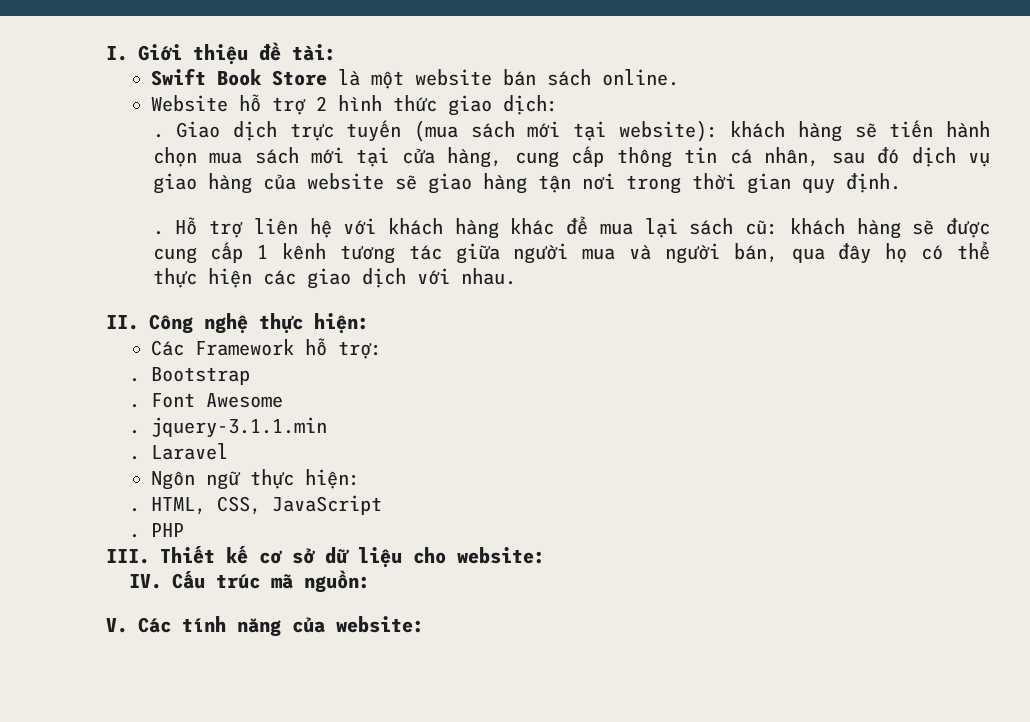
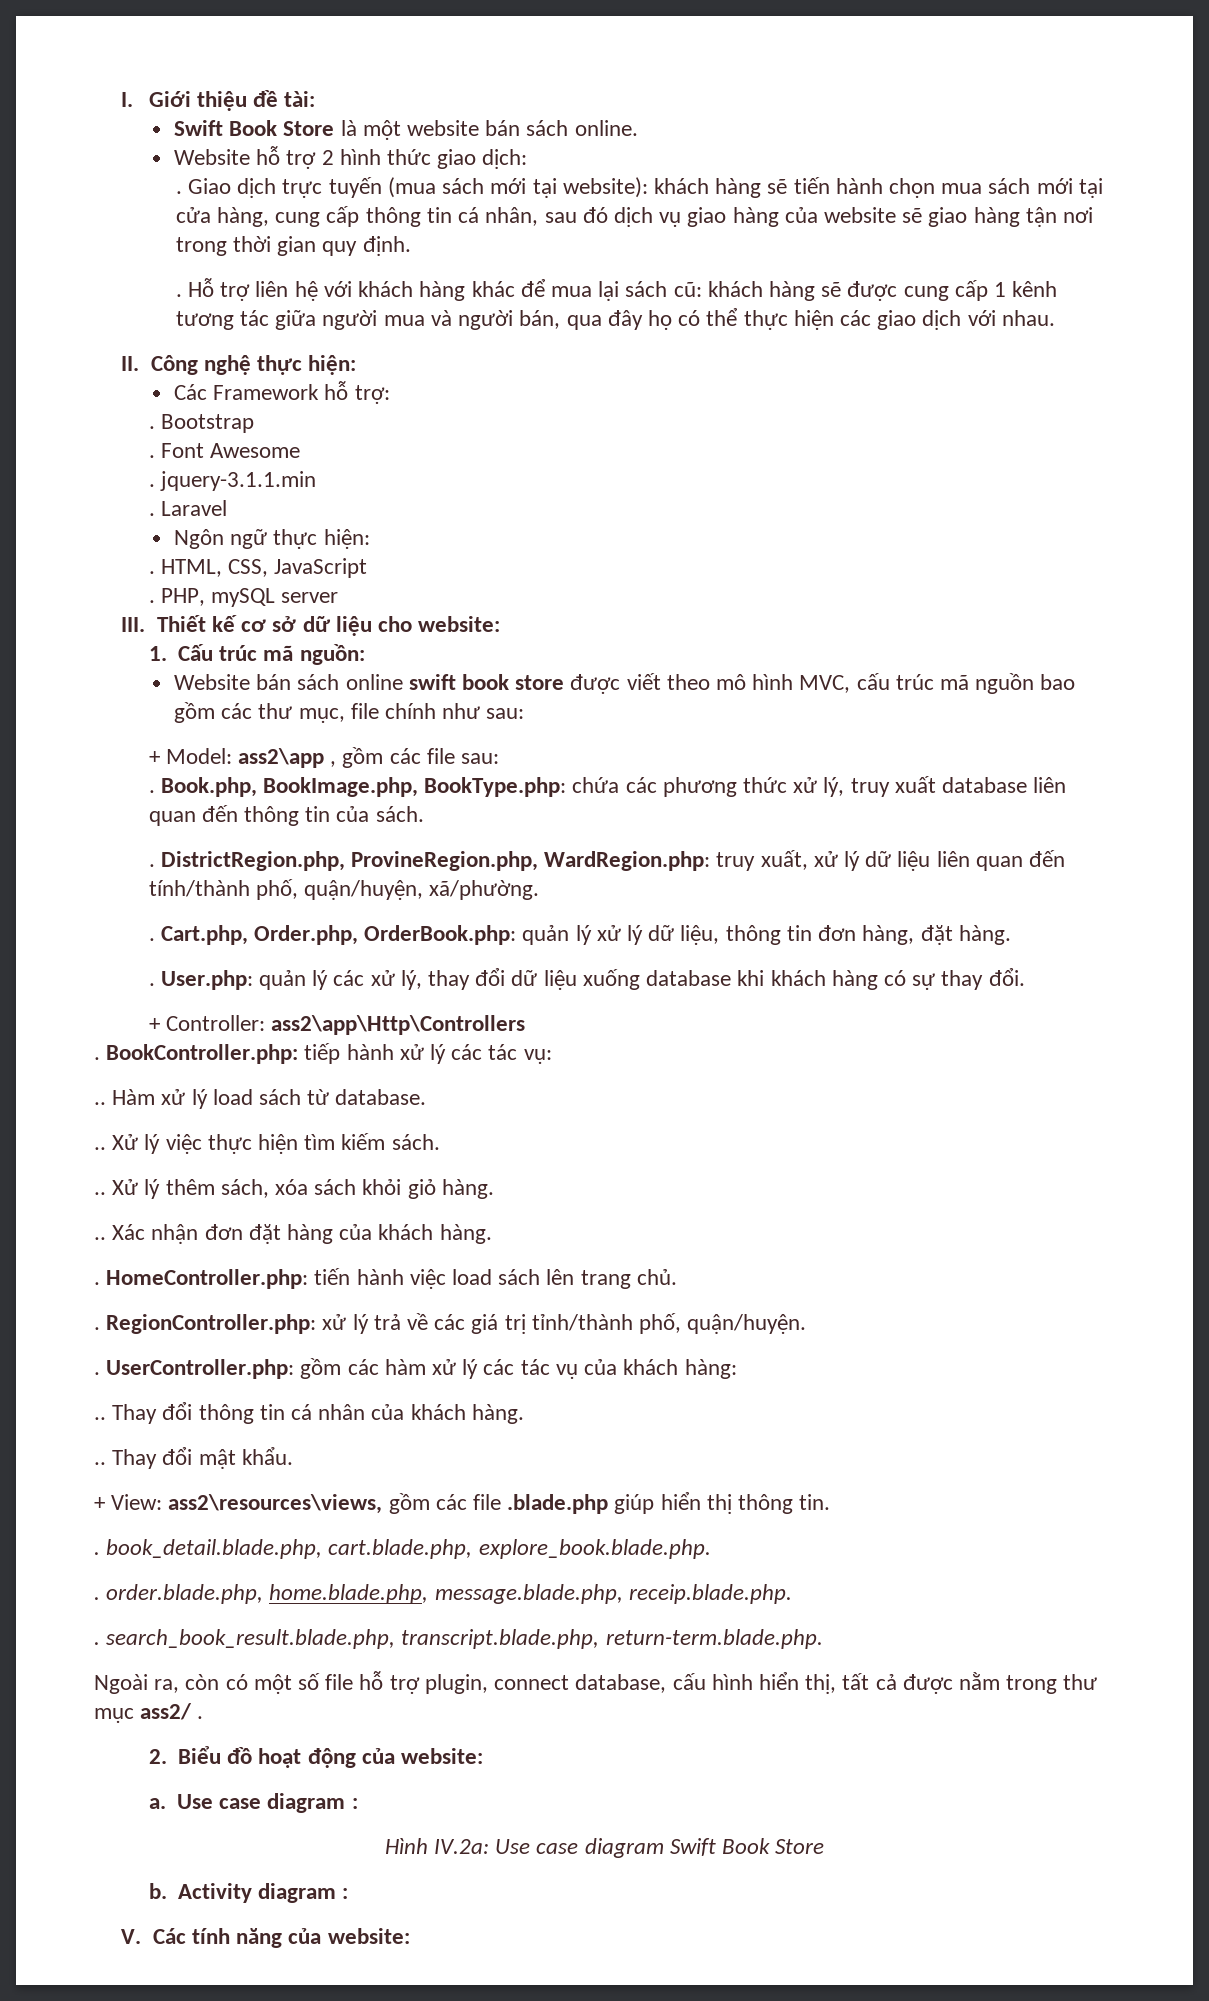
[151,523,185,537] PHP -> [160,588,339,607] PHP, mySQL server
[129,574,163,589] IV. -> [148,646,167,661] 1.
(371, 581) none -> [173,673,1076,694] [173,702,525,723] [148,747,500,768] [148,776,1067,797] [148,805,424,826] [148,850,1066,871] [148,879,540,900] [148,925,1011,945] [148,968,1025,990] [148,1015,525,1035] [94,1043,552,1064] [94,1089,427,1109] [94,1133,440,1154] [94,1179,494,1199] [94,1224,492,1244] [94,1268,677,1289] [94,1313,807,1334] [94,1358,737,1379] [94,1402,524,1424] [94,1447,293,1469] [94,1492,831,1514] [94,1539,711,1559] [94,1584,792,1604] [94,1629,823,1649] [94,1671,1098,1694] [94,1703,204,1723] [148,1746,484,1768] [148,1793,358,1813] [384,1838,825,1858] [148,1883,349,1903] // Website bán sách online swift book store được viết theo mô hình MVC, cấu trúc mã nguồn bao gồm các thư mục, file chính như sau: // + Model: ass2\app , gồm các file sau: // . Book.php, BookImage.php, BookType.php: chứa các phương thức xử lý, truy xuất database liên quan đến thông tin của sách. // . DistrictRegion.php, ProvineRegion.php, WardRegion.php: truy xuất, xử lý dữ liệu liên quan đến tính/thành phố, quận/huyện, xã/phường. // . Cart.php, Order.php, OrderBook.php: quản lý xử lý dữ liệu, thông tin đơn hàng, đặt hàng. // . User.php: quản lý các xử lý, thay đổi dữ liệu xuống database khi khách hàng có sự thay đổi. // + Controller: ass2\app\Http\Controllers // . BookController.php: tiếp hành xử lý các tác vụ: // .. Hàm xử lý load sách từ database. // .. Xử lý việc thực hiện tìm kiếm sách. // .. Xử lý thêm sách, xóa sách khỏi giỏ hàng. // .. Xác nhận đơn đặt hàng của khách hàng. // . HomeController.php: tiến hành việc load sách lên trang chủ. // . RegionController.php: xử lý trả về các giá trị tỉnh/thành phố, quận/huyện. // . UserController.php: gồm các hàm xử lý các tác vụ của khách hàng: // .. Thay đổi thông tin cá nhân của khách hàng. // .. Thay đổi mật khẩu. // + View: ass2\resources\views, gồm các file .blade.php giúp hiển thị thông tin. // . book_detail.blade.php, cart.blade.php, explore_book.blade.php. // . order.blade.php, home.blade.php, message.blade.php, receip.blade.php. // . search_book_result.blade.php, transcript.blade.php, return-term.blade.php. // Ngoài ra, còn có một số file hỗ trợ plugin, connect database, cấu hình hiển thị, tất cả được nằm trong thư mục ass2/ . // 2. Biểu đồ hoạt động của website: // a. Use case diagram : // Hình IV.2a: Use case diagram Swift Book Store // b. Activity diagram :

